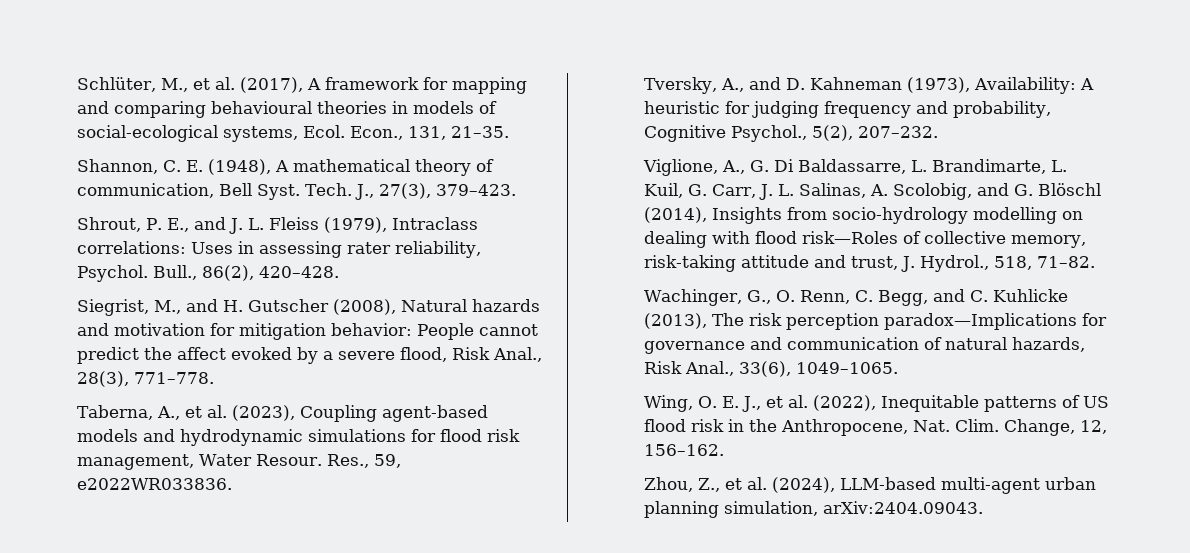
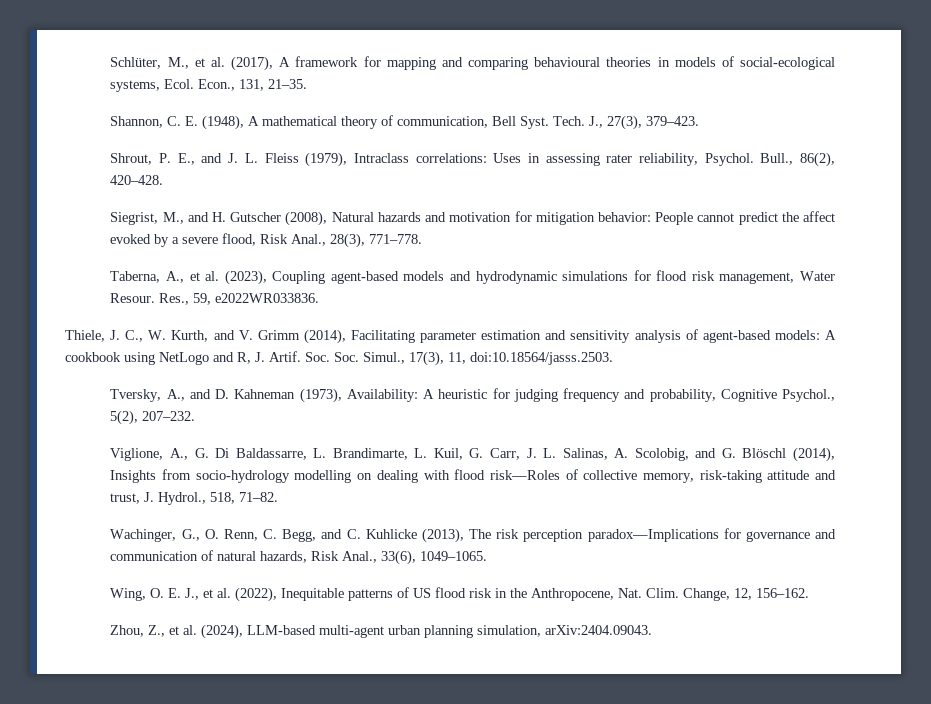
(233, 484) none -> [65,329,836,344] [65,351,613,366] // Thiele, J. C., W. Kurth, and V. Grimm (2014), Facilitating parameter estimation and sensitivity analysis of agent-based models: A cookbook using NetLogo and R, J. Artif. Soc. Soc. Simul., 17(3), 11, doi:10.18564/jasss.2503.

